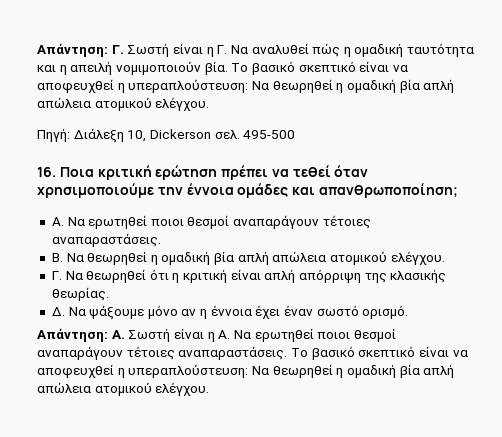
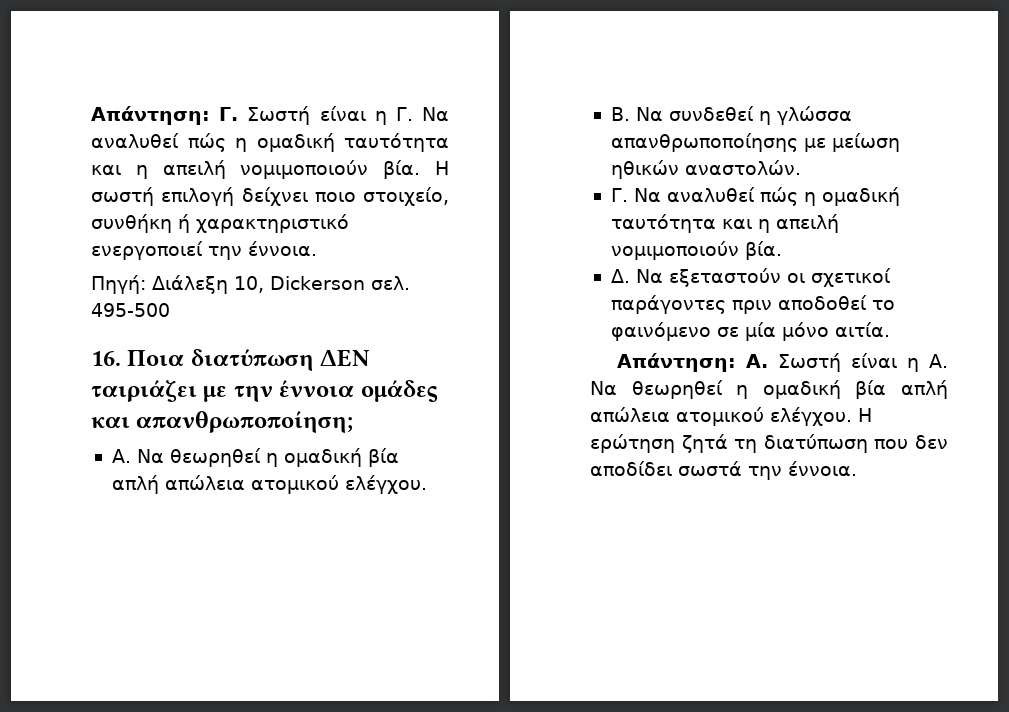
[231,61,408,75] [37,79,455,93] [37,97,210,111] [37,128,296,143] [37,165,369,180] [37,183,458,198] [51,215,371,229] [51,233,161,247] [51,251,445,265] [51,269,447,283] [51,287,109,301] [51,305,409,320] [37,328,396,342] [37,346,468,360] [37,364,455,378] [37,382,210,396] Το βασικό σκεπτικό είναι να αποφευχθεί η υπεραπλούστευση: Να θεωρηθεί η ομαδική βία απλή απώλεια ατομικού ελέγχου. // Πηγή: Διάλεξη 10, Dickerson σελ. 495-500 // 16. Ποια κριτική ερώτηση πρέπει να τεθεί όταν χρησιμοποιούμε την έννοια ομάδες και απανθρωποποίηση; // Α. Να ερωτηθεί ποιοι θεσμοί αναπαράγουν τέτοιες αναπαραστάσεις. // Β. Να θεωρηθεί η ομαδική βία απλή απώλεια ατομικού ελέγχου. // Γ. Να θεωρηθεί ότι η κριτική είναι απλή απόρριψη της κλασικής θεωρίας. // Δ. Να ψάξουμε μόνο αν η έννοια έχει έναν σωστό ορισμό. // Απάντηση: Α. Σωστή είναι η Α. Να ερωτηθεί ποιοι θεσμοί αναπαράγουν τέτοιες αναπαραστάσεις. Το βασικό σκεπτικό είναι να αποφευχθεί η υπεραπλούστευση: Να θεωρηθεί η ομαδική βία απλή απώλεια ατομικού ελέγχου. -> [435,161,449,175] [91,187,449,206] [91,214,349,233] [91,241,317,260] [91,275,410,294] [91,303,170,317] [91,349,371,371] [91,380,438,402] [91,411,354,433] [111,448,399,467] [111,475,427,494] [610,106,852,125] [610,133,900,152] [610,160,801,179] [610,187,900,206] [610,214,839,233] [610,241,782,260] [610,268,891,287] [610,295,895,314] [610,322,890,341] [617,353,948,372] [590,380,948,399] [590,407,872,426] [590,434,948,453] [590,461,857,480] Η σωστή επιλογή δείχνει ποιο στοιχείο, συνθήκη ή χαρακτηριστικό ενεργοποιεί την έννοια. // Πηγή: Διάλεξη 10, Dickerson σελ. 495-500 // 16. Ποια διατύπωση ΔΕΝ ταιριάζει με την έννοια ομάδες και απανθρωποποίηση; // Α. Να θεωρηθεί η ομαδική βία απλή απώλεια ατομικού ελέγχου. // Β. Να συνδεθεί η γλώσσα απανθρωποποίησης με μείωση ηθικών αναστολών. // Γ. Να αναλυθεί πώς η ομαδική ταυτότητα και η απειλή νομιμοποιούν βία. // Δ. Να εξεταστούν οι σχετικοί παράγοντες πριν αποδοθεί το φαινόμενο σε μία μόνο αιτία. // Απάντηση: Α. Σωστή είναι η Α. Να θεωρηθεί η ομαδική βία απλή απώλεια ατομικού ελέγχου. Η ερώτηση ζητά τη διατύπωση που δεν αποδίδει σωστά την έννοια.

